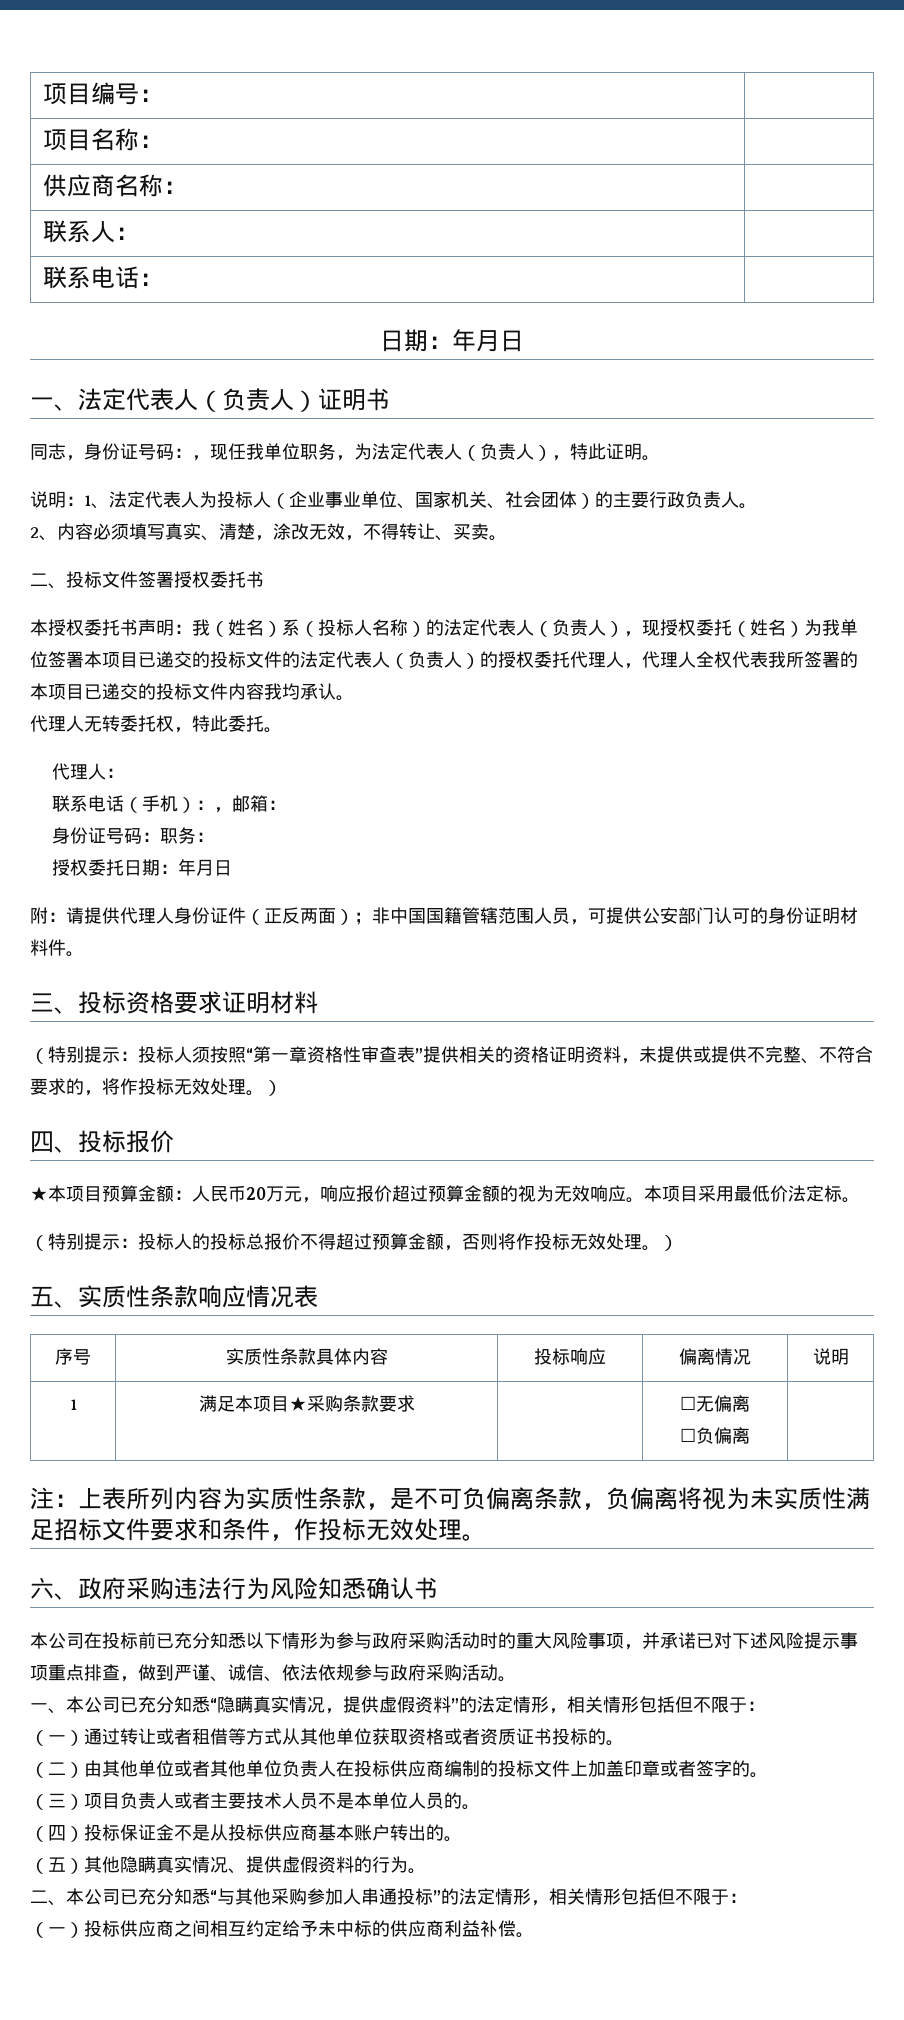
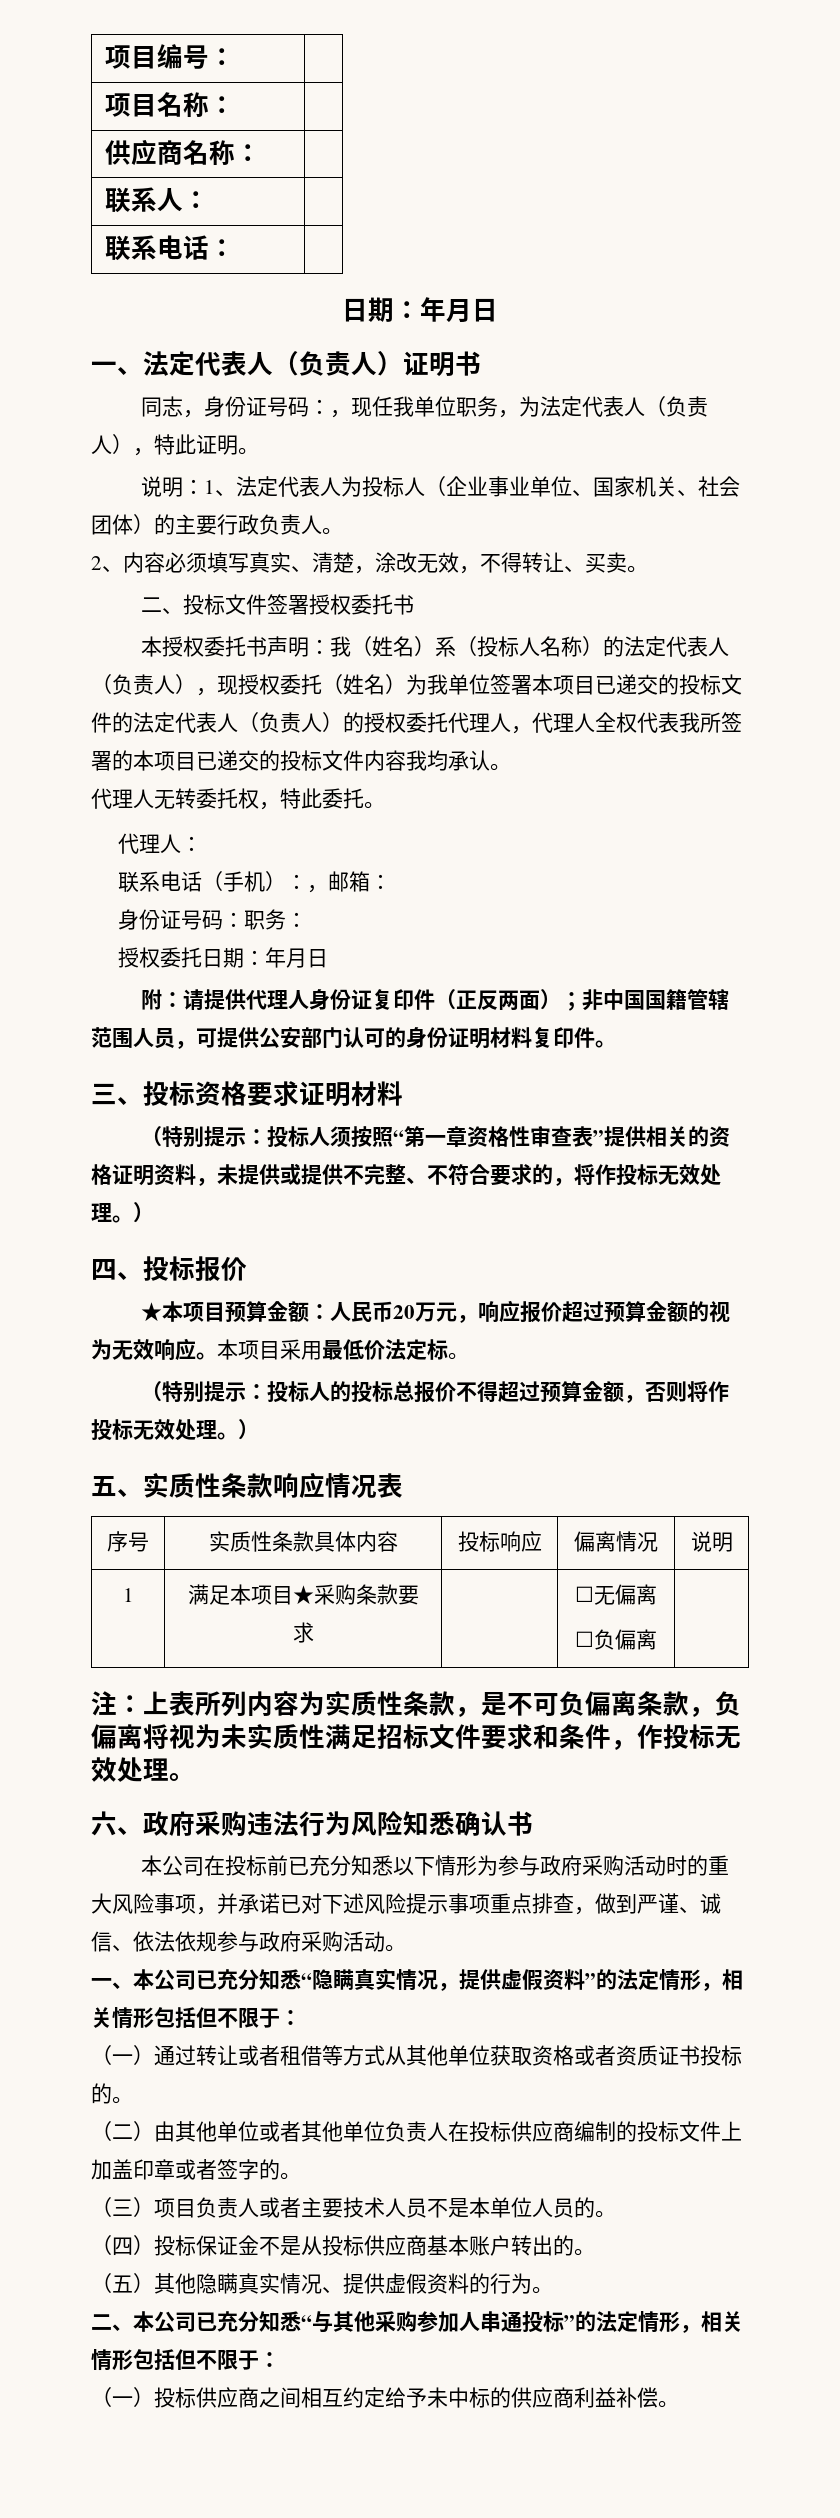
(228, 915) none -> [372,989,415,1010] 复印
(48, 947) none -> [532,1027,574,1048] 复印

